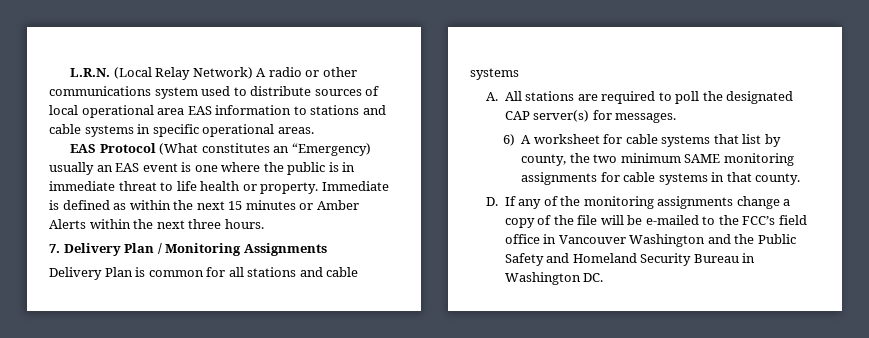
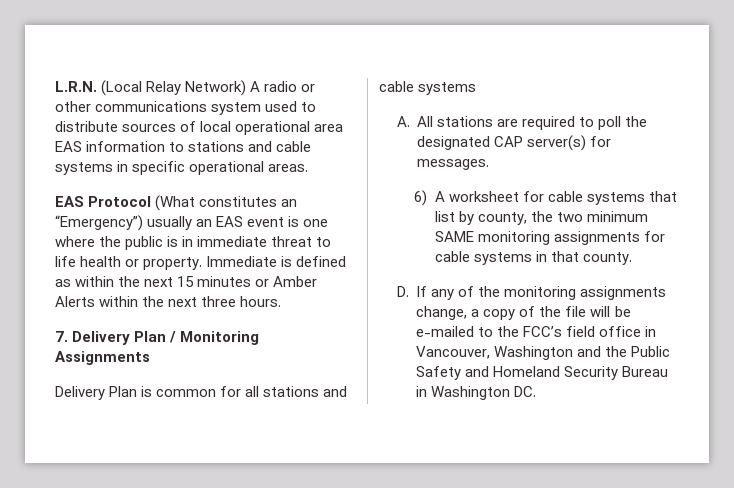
[291,143,371,156] “Emergency) -> [55,215,143,231] “Emergency”)
[736,196,780,209] change -> [416,306,468,320] change,
[558,235,626,244] Vancouver -> [416,346,491,359] Vancouver,

